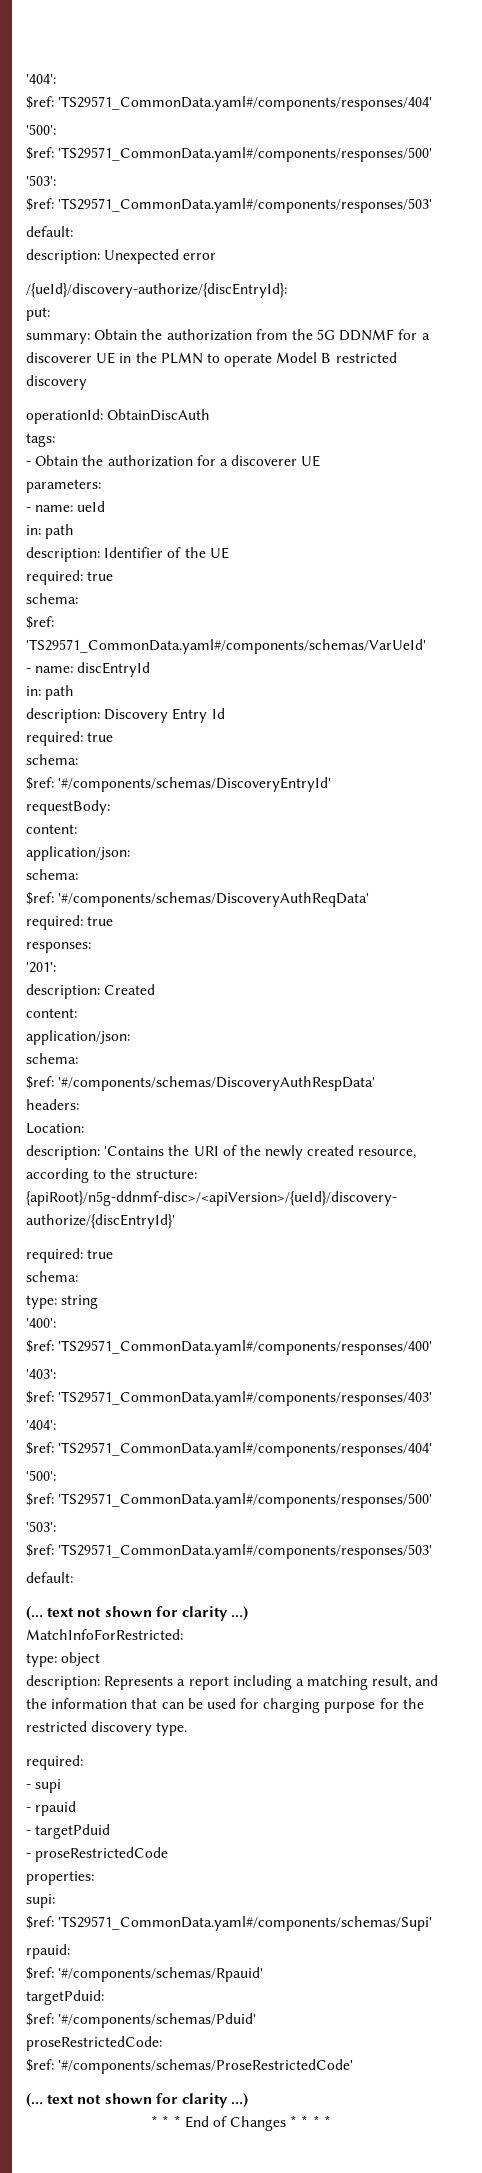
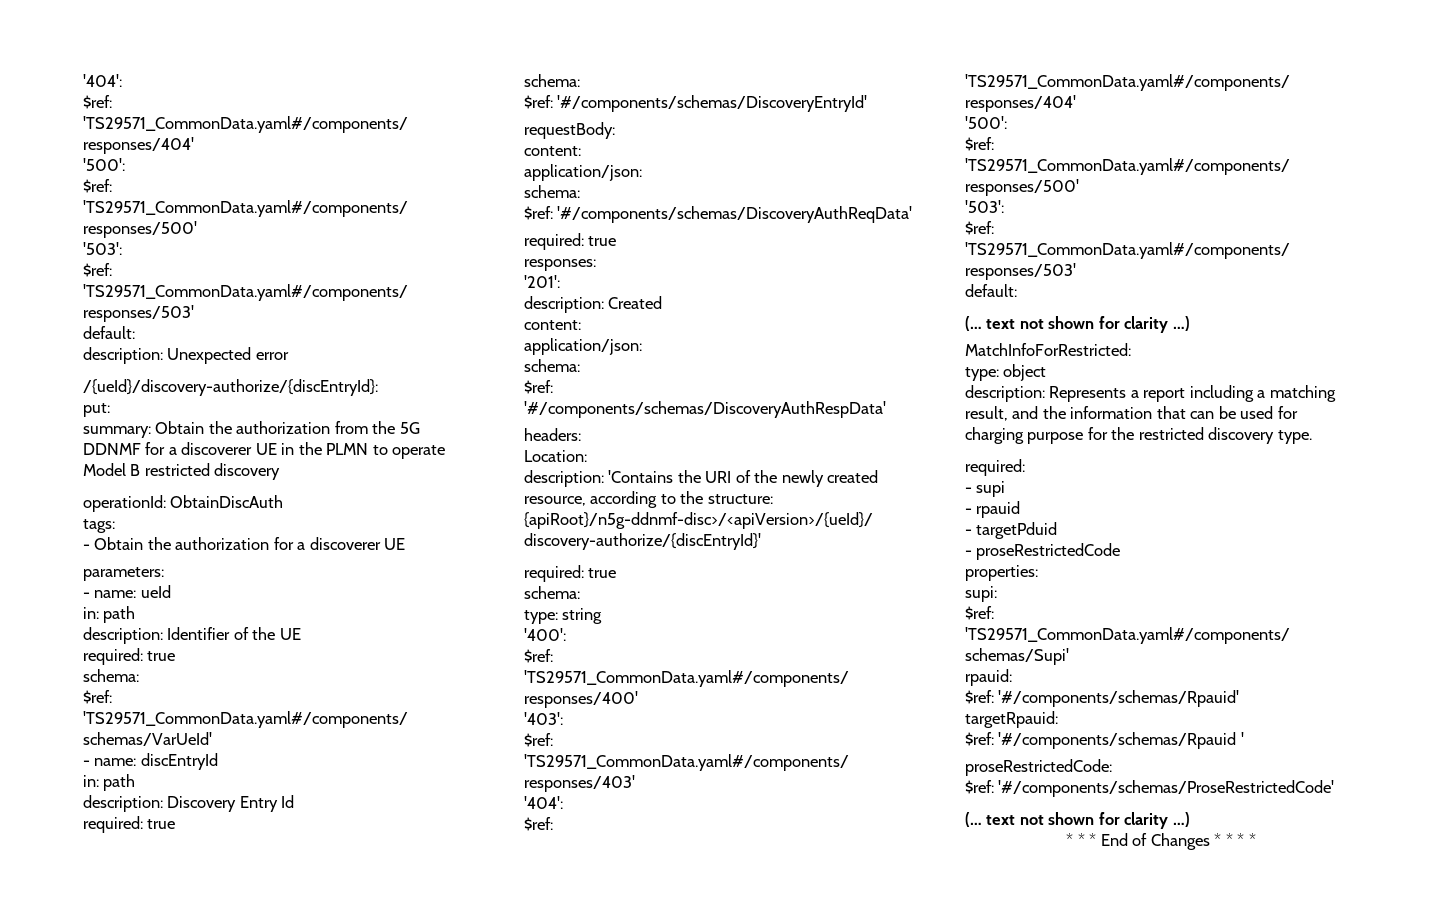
[26,1990,104,2005] [26,2013,257,2028] targetPduid: // $ref: '#/components/schemas/Pduid' -> [965,711,1058,728] [965,732,1244,749] targetRpauid: // $ref: '#/components/schemas/Rpauid '

